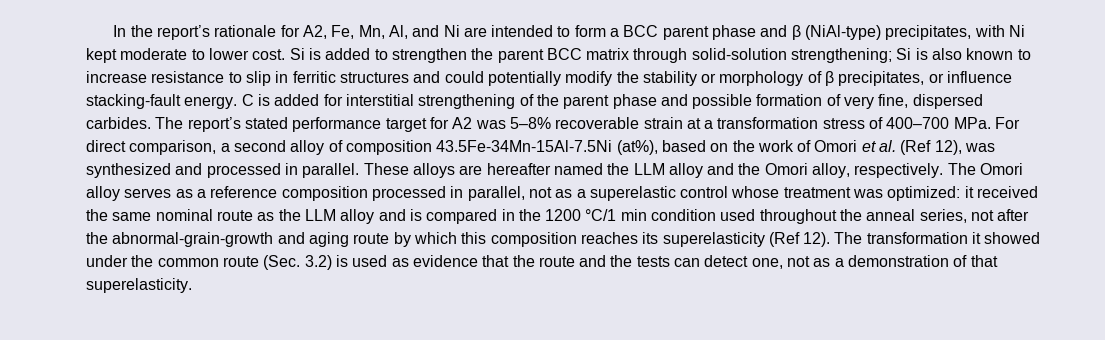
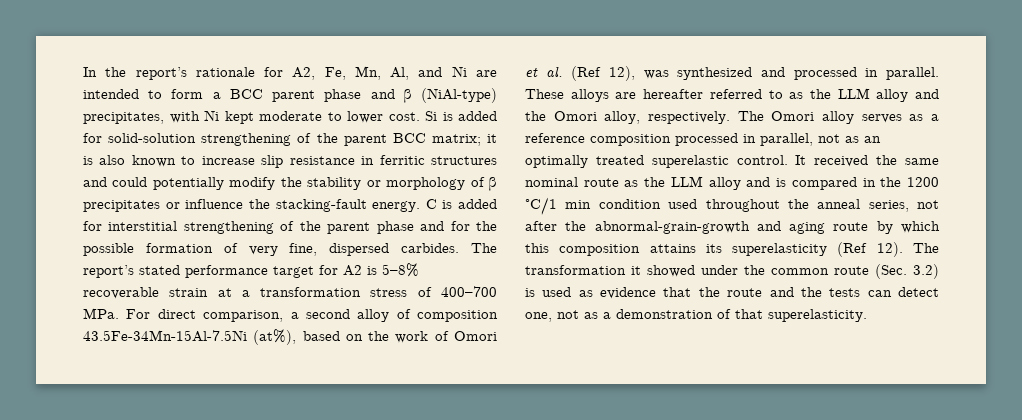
[374,48,912,63] to strengthen the parent BCC matrix through solid-solution strengthening; Si -> [83,133,497,146] for solid-solution strengthening of the parent BCC matrix; it
[151,71,271,86] resistance to slip -> [261,155,355,168] slip resistance
[838,71,925,86] precipitates, -> [83,200,160,212] precipitates
(1013, 77) none -> [248,199,270,209] the
(688, 100) none -> [450,221,498,231] for the
[475,120,506,129] was -> [367,266,377,275] is
[553,163,603,175] named -> [709,89,804,99] referred to as
[576,186,974,201] a superelastic control whose treatment was optimized: it -> [864,136,881,143] [525,155,807,168] an optimally treated superelastic control. It
[580,232,638,244] reaches -> [649,244,696,253] attains

